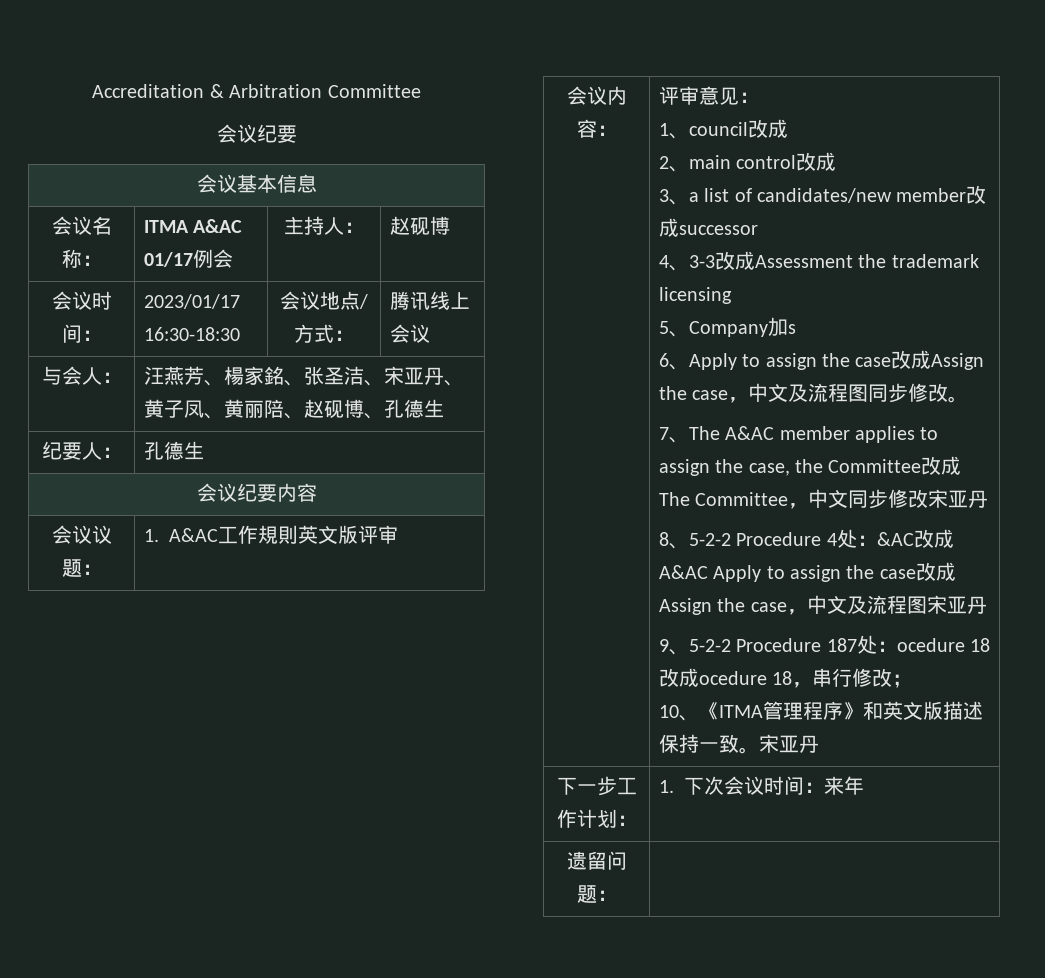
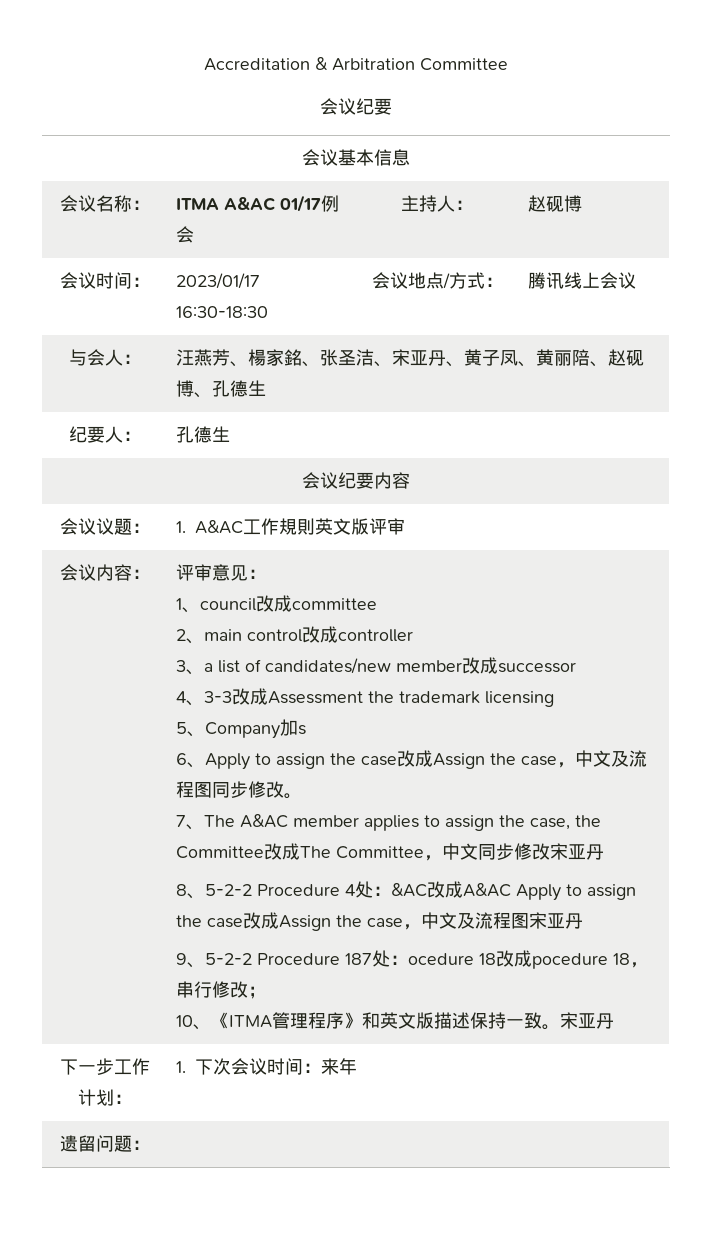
(788, 128) none -> [291,598,377,610] committee
(837, 161) none -> [337,629,413,642] controller
[698,671,767,685] ocedure -> [531,953,608,969] pocedure

